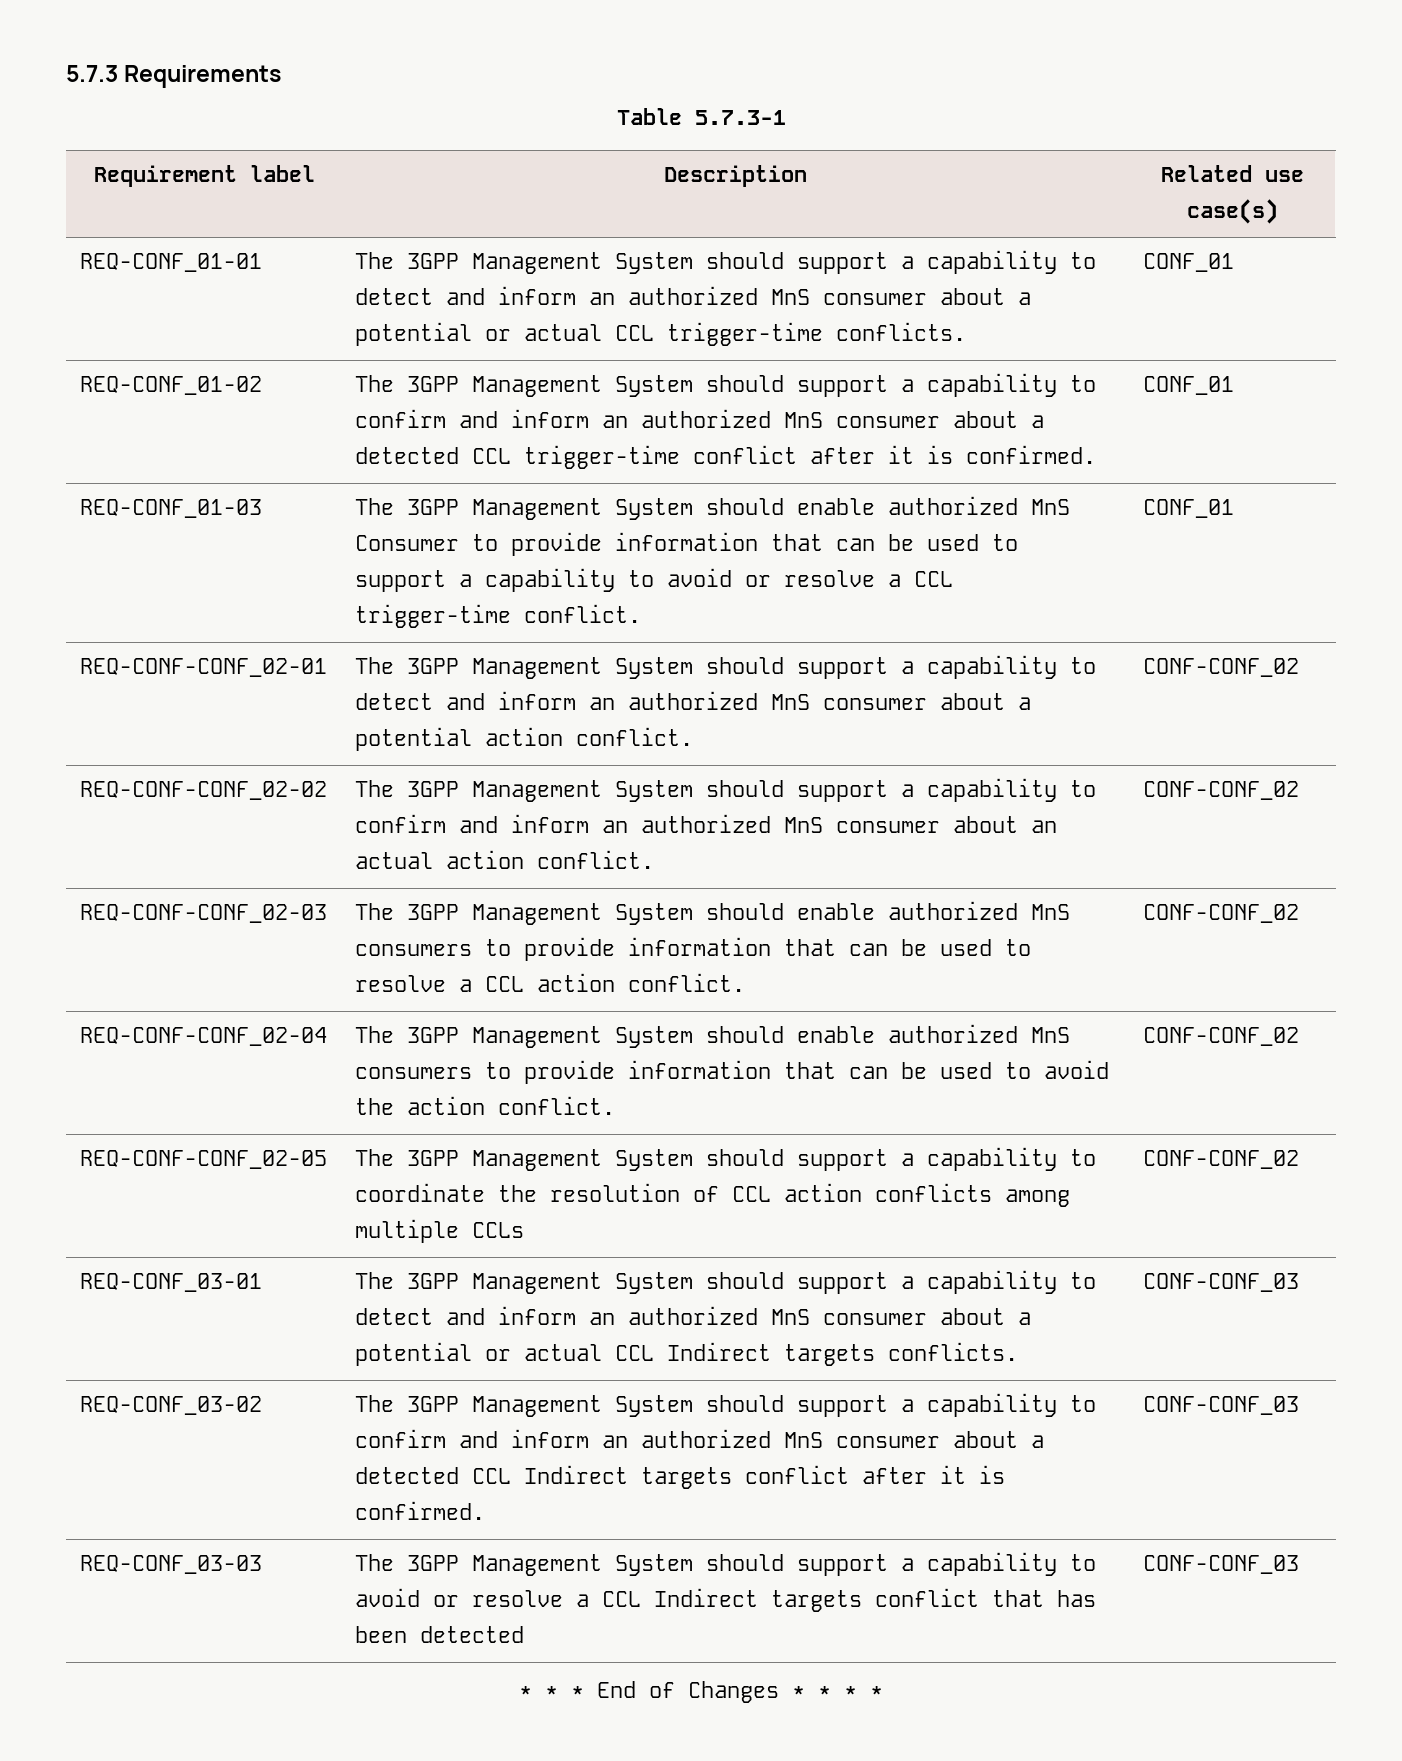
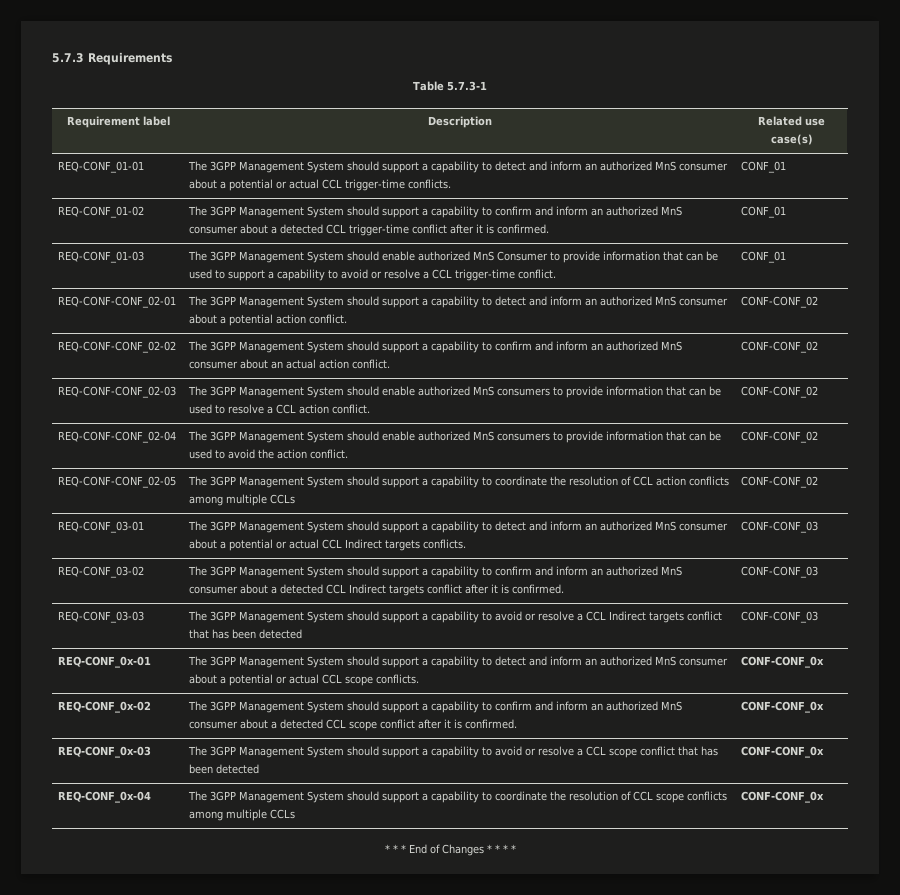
(1299, 1564) none -> [58,656,152,668] [188,656,729,668] [189,674,420,686] [741,656,825,668] [58,701,152,713] [188,701,683,713] [189,719,518,731] [741,701,825,713] [58,746,152,758] [188,746,719,758] [189,764,260,774] [741,746,825,758] [58,791,152,803] [188,791,728,803] [189,809,296,821] [741,791,825,803] // REQ-CONF_0x-01 | The 3GPP Management System should support a capability to detect and inform an authorized MnS consumer about a potential or actual CCL scope conflicts. | CONF-CONF_0x // REQ-CONF_0x-02 | The 3GPP Management System should support a capability to confirm and inform an authorized MnS consumer about a detected CCL scope conflict after it is confirmed. | CONF-CONF_0x // REQ-CONF_0x-03 | The 3GPP Management System should support a capability to avoid or resolve a CCL scope conflict that has been detected | CONF-CONF_0x // REQ-CONF_0x-04 | The 3GPP Management System should support a capability to coordinate the resolution of CCL scope conflicts among multiple CCLs | CONF-CONF_0x

